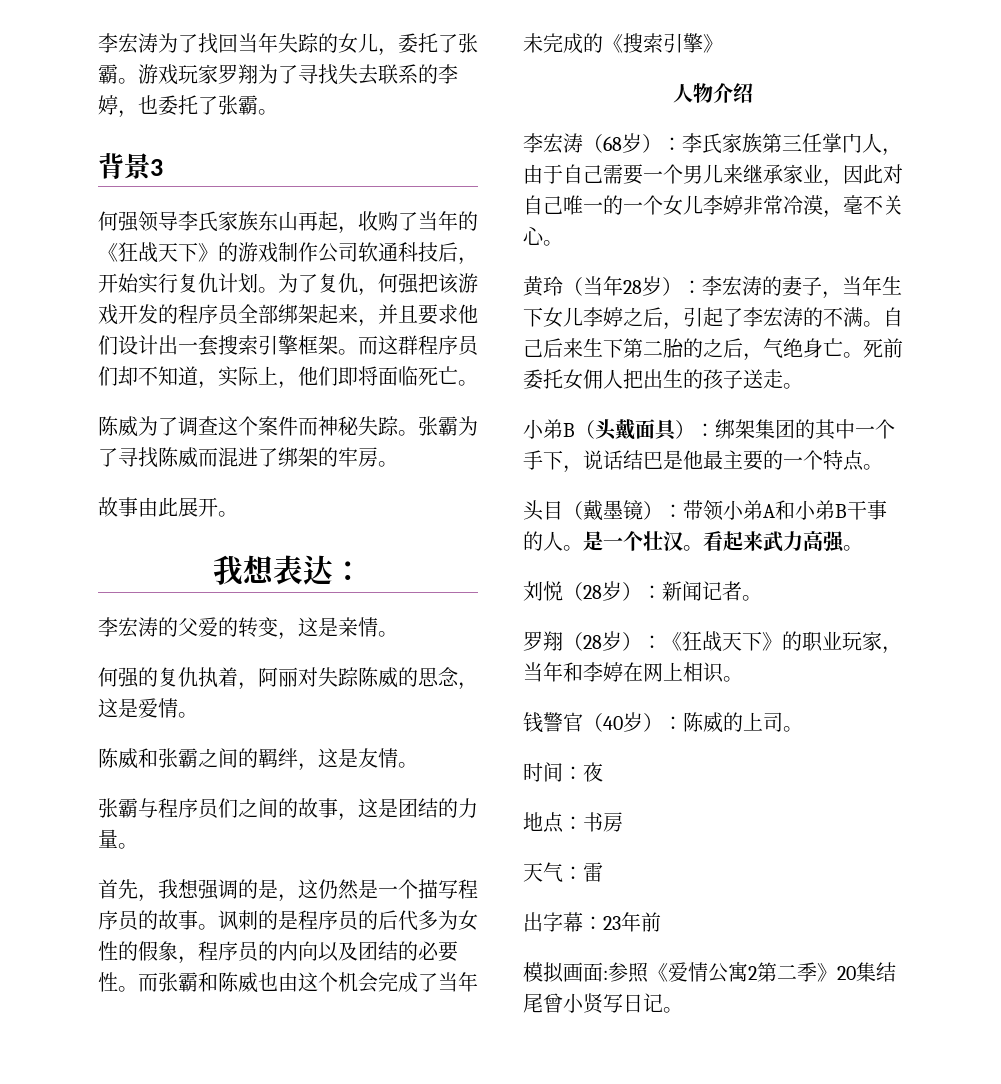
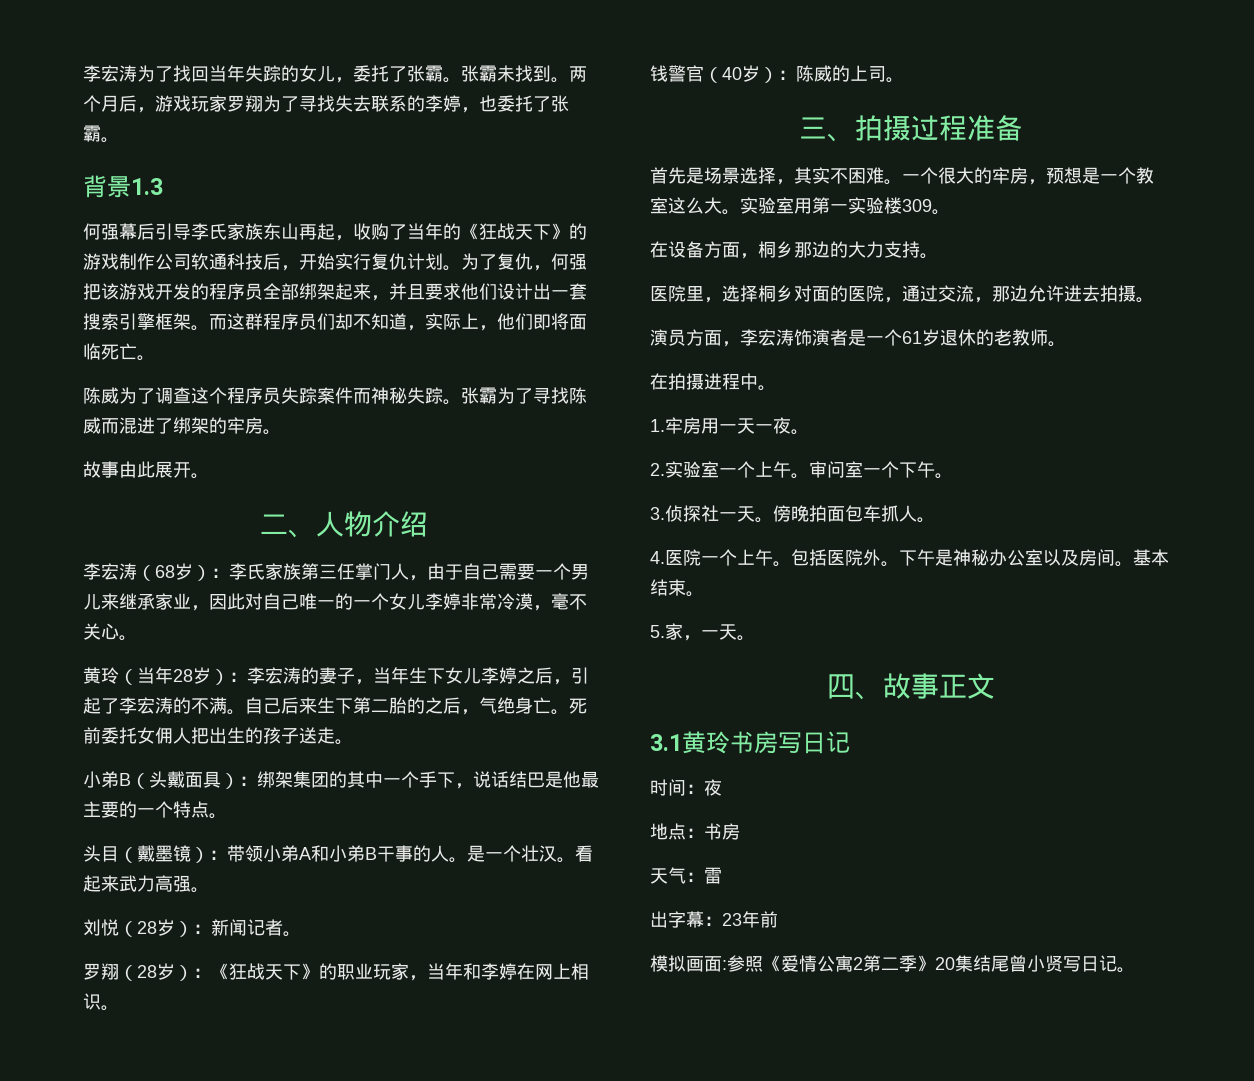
(138, 81) none -> [461,65,587,83] [83,95,155,113] 张霸未找到。两个月后，
[150,159,163,176] [98,211,159,232] 3 // 何强领 -> [131,178,163,195] [83,223,173,240] 1.3 // 何强幕后引
(258, 426) none -> [227,387,317,404] 程序员失踪
[213,555,363,585] [98,617,398,640] [98,667,478,690] [98,698,198,718] [98,748,418,771] [98,798,478,821] [98,829,138,849] [98,879,478,902] [98,910,478,931] [98,941,458,964] [98,972,478,993] [523,33,723,54] 我想表达： // 李宏涛的父爱的转变，这是亲情。 // 何强的复仇执着，阿丽对失踪陈威的思念，这是爱情。 // 陈威和张霸之间的羁绊，这是友情。 // 张霸与程序员们之间的故事，这是团结的力量。 // 首先，我想强调的是，这仍然是一个描写程序员的故事。讽刺的是程序员的后代多为女性的假象，程序员的内向以及团结的必要性。而张霸和陈威也由这个机会完成了当年未完成的《搜索引擎》 // -> [259,514,316,538] 二、
(803, 729) none -> [798,115,1023,142] [650,167,1154,185] [650,197,950,215] [650,241,938,259] [650,285,1154,303] [650,329,1066,347] [650,373,776,391] [650,417,809,435] [650,461,953,479] [650,505,935,523] [650,549,1169,567] [650,579,704,597] [650,623,755,641] [826,673,995,700] [650,731,850,754] // 三、拍摄过程准备 // 首先是场景选择，其实不困难。一个很大的牢房，预想是一个教室这么大。实验室用第一实验楼309。 // 在设备方面，桐乡那边的大力支持。 // 医院里，选择桐乡对面的医院，通过交流，那边允许进去拍摄。 // 演员方面，李宏涛饰演者是一个61岁退休的老教师。 // 在拍摄进程中。 // 1.牢房用一天一夜。 // 2.实验室一个上午。审问室一个下午。 // 3.侦探社一天。傍晚拍面包车抓人。 // 4.医院一个上午。包括医院外。下午是神秘办公室以及房间。基本结束。 // 5.家，一天。 // 四、故事正文 // 3.1黄玲书房写日记

